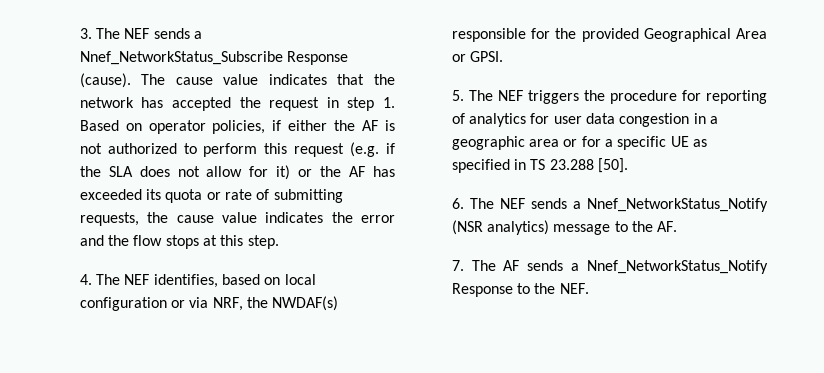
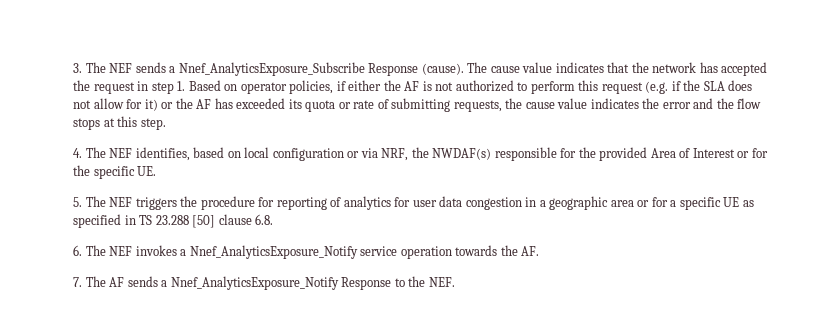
[79,51,283,65] Nnef_NetworkStatus_Subscribe -> [178,62,365,76] Nnef_AnalyticsExposure_Subscribe
[643,28,767,42] [451,51,504,62] Geographical Area or GPSI. -> [650,148,768,158] [73,165,157,179] Area of Interest or for the specific UE.
[598,158,629,173] [50]. -> [192,214,274,228] [50] clause 6.8.
[530,198,768,212] [451,220,628,235] sends a Nnef_NetworkStatus_Notify (NSR analytics) message to -> [135,245,498,259] invokes a Nnef_AnalyticsExposure_Notify service operation towards
[587,260,768,274] Nnef_NetworkStatus_Notify -> [170,276,339,290] Nnef_AnalyticsExposure_Notify

